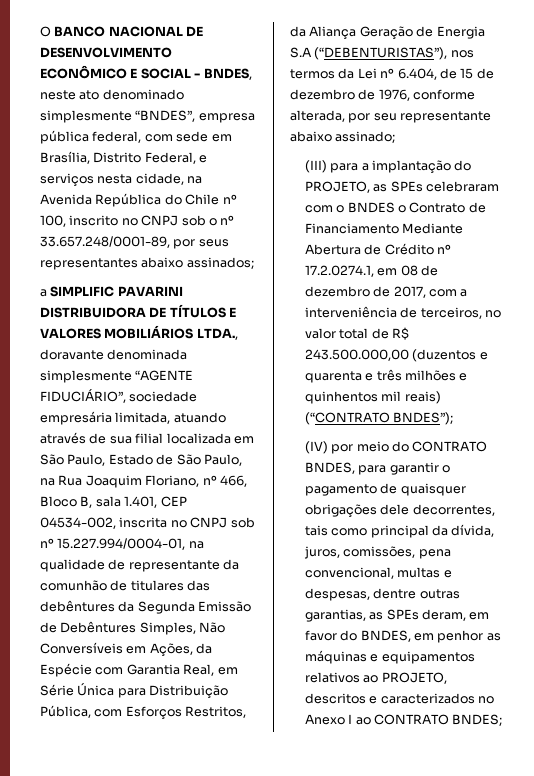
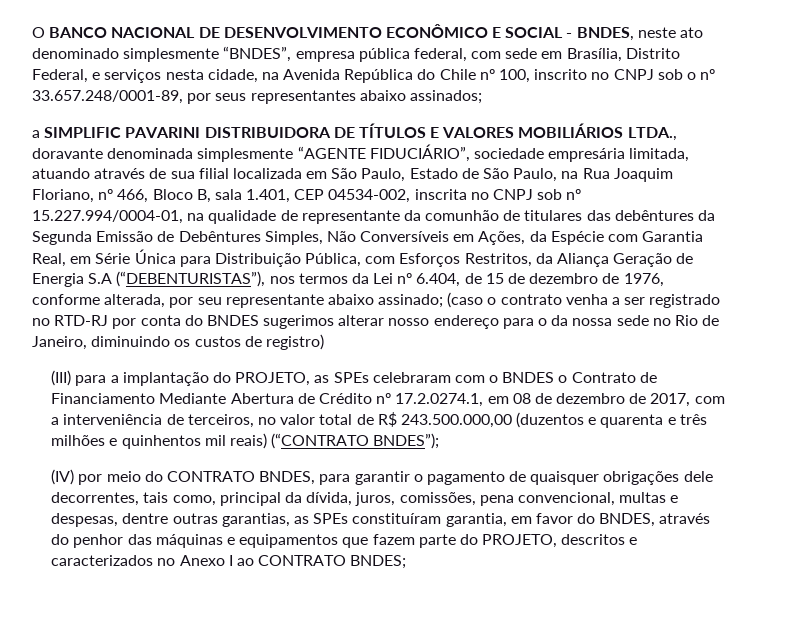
(396, 137) none -> [447,292,721,308] [32,315,720,329] [32,334,324,350] (caso o contrato venha a ser registrado no RTD-RJ por conta do BNDES sugerimos alterar nosso endereço para o da nossa sede no Rio de Janeiro, diminuindo os custos de registro)
[331,528,368,536] como -> [172,495,216,506] como,
[421,609,466,621] deram, -> [352,513,507,527] constituíram garantia,
[413,630,501,643] [304,650,475,664] [304,672,379,683] em penhor as máquinas e equipamentos relativos ao -> [659,513,711,524] [51,534,478,548] através do penhor das máquinas e equipamentos que fazem parte do

